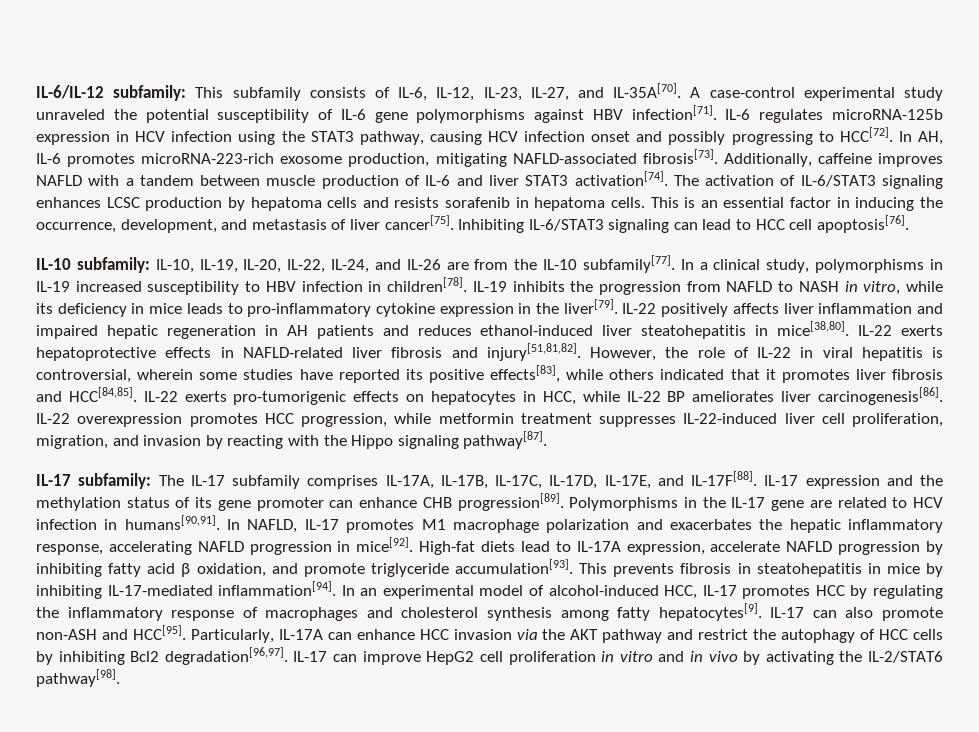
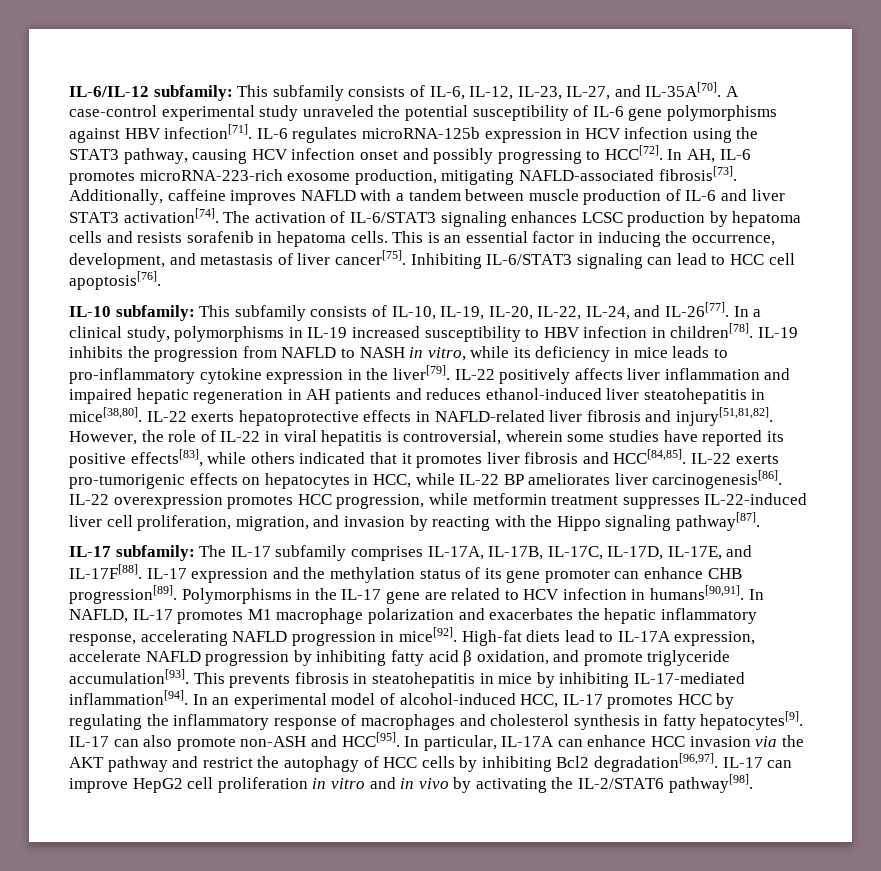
(150, 265) none -> [199,305,387,321] This subfamily consists of
[406,255,675,273] IL-26 are from the IL-10 subfamily[77]. -> [665,302,730,317] IL-26[77].
[560,610,609,621] among -> [644,715,659,726] in
[190,629,274,643] Particularly, -> [404,735,497,751] In particular,

